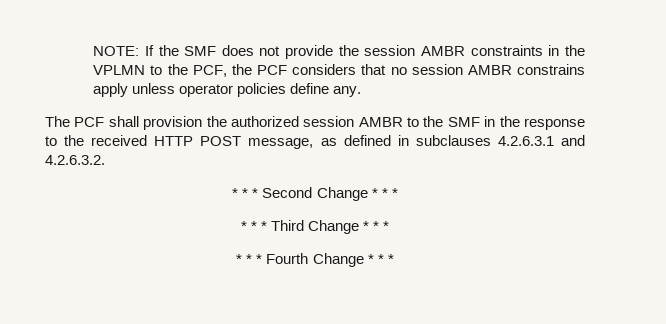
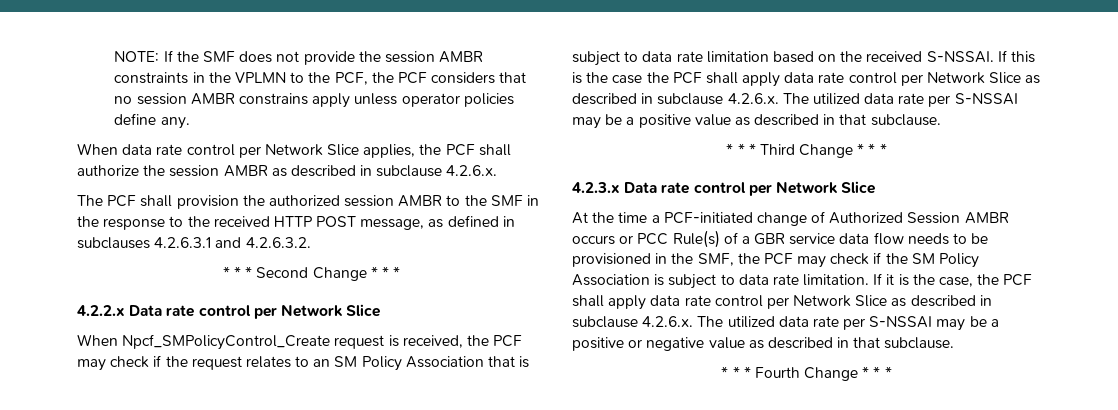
(362, 91) none -> [77,143,511,158] [77,165,498,177] // When data rate control per Network Slice applies, the PCF shall authorize the session AMBR as described in subclause 4.2.6.x.
(398, 193) none -> [77,304,381,319] [77,334,523,350] [77,355,530,371] [572,50,1036,66] [572,72,1041,87] [572,93,1018,107] [572,114,941,129] // 4.2.2.x Data rate control per Network Slice // When Npcf_SMPolicyControl_Create request is received, the PCF may check if the request relates to an SM Policy Association that is subject to data rate limitation based on the received S-NSSAI. If this is the case the PCF shall apply data rate control per Network Slice as described in subclause 4.2.6.x. The utilized data rate per S-NSSAI may be a positive value as described in that subclause.
(390, 226) none -> [572,181,876,196] [572,211,1009,226] [572,230,989,248] [572,252,980,268] [572,273,1033,289] [572,295,992,310] [572,316,999,331] [572,337,955,351] // 4.2.3.x Data rate control per Network Slice // At the time a PCF-initiated change of Authorized Session AMBR occurs or PCC Rule(s) of a GBR service data flow needs to be provisioned in the SMF, the PCF may check if the SM Policy Association is subject to data rate limitation. If it is the case, the PCF shall apply data rate control per Network Slice as described in subclause 4.2.6.x. The utilized data rate per S-NSSAI may be a positive or negative value as described in that subclause.

